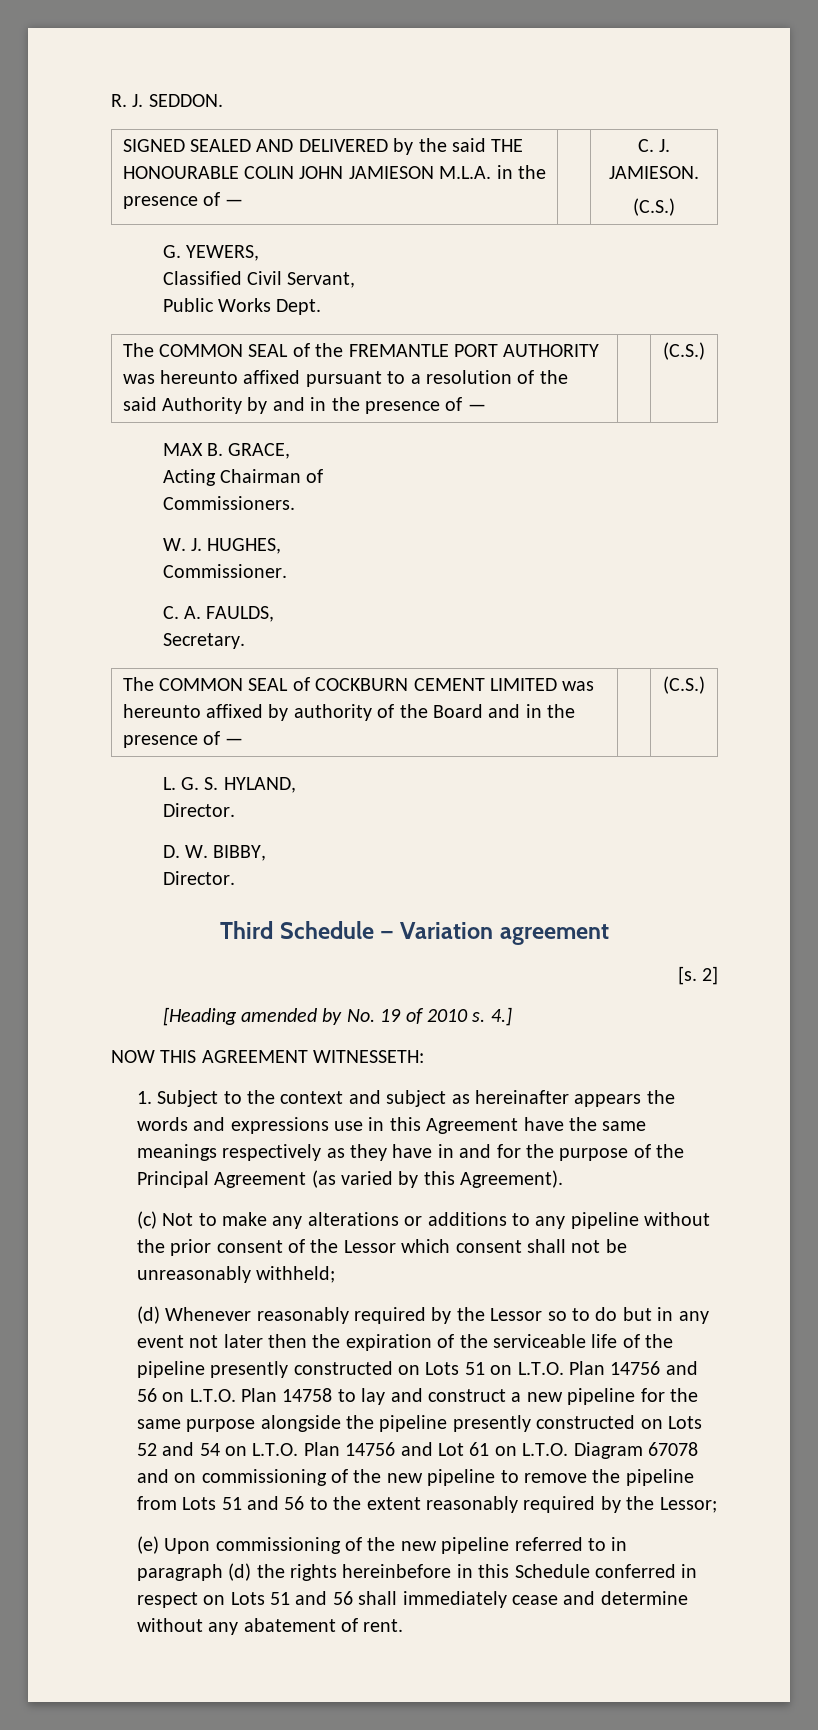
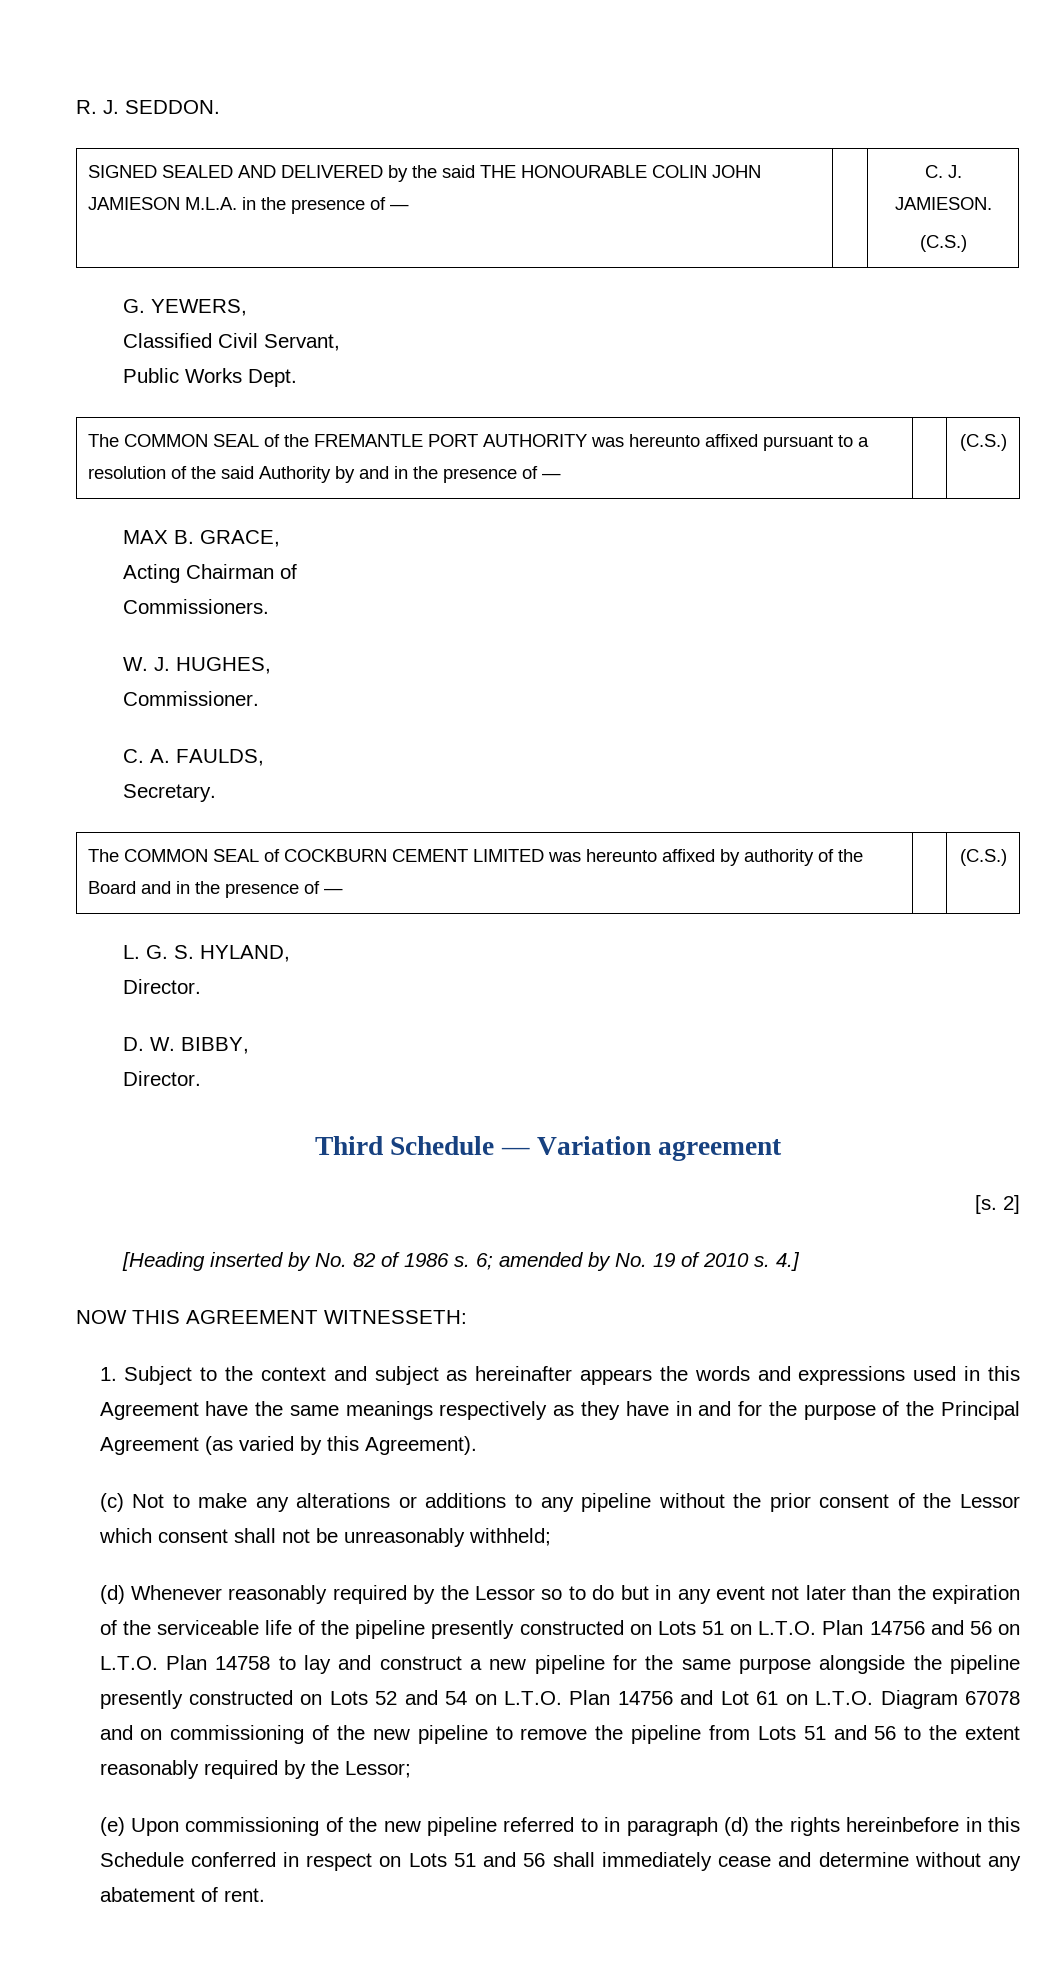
(237, 1016) none -> [209,1252,493,1271] inserted by No. 82 of 1986 s. 6;
[334,1121,364,1131] use -> [913,1366,957,1381] used
[268,1334,308,1348] then -> [852,1585,892,1600] than

